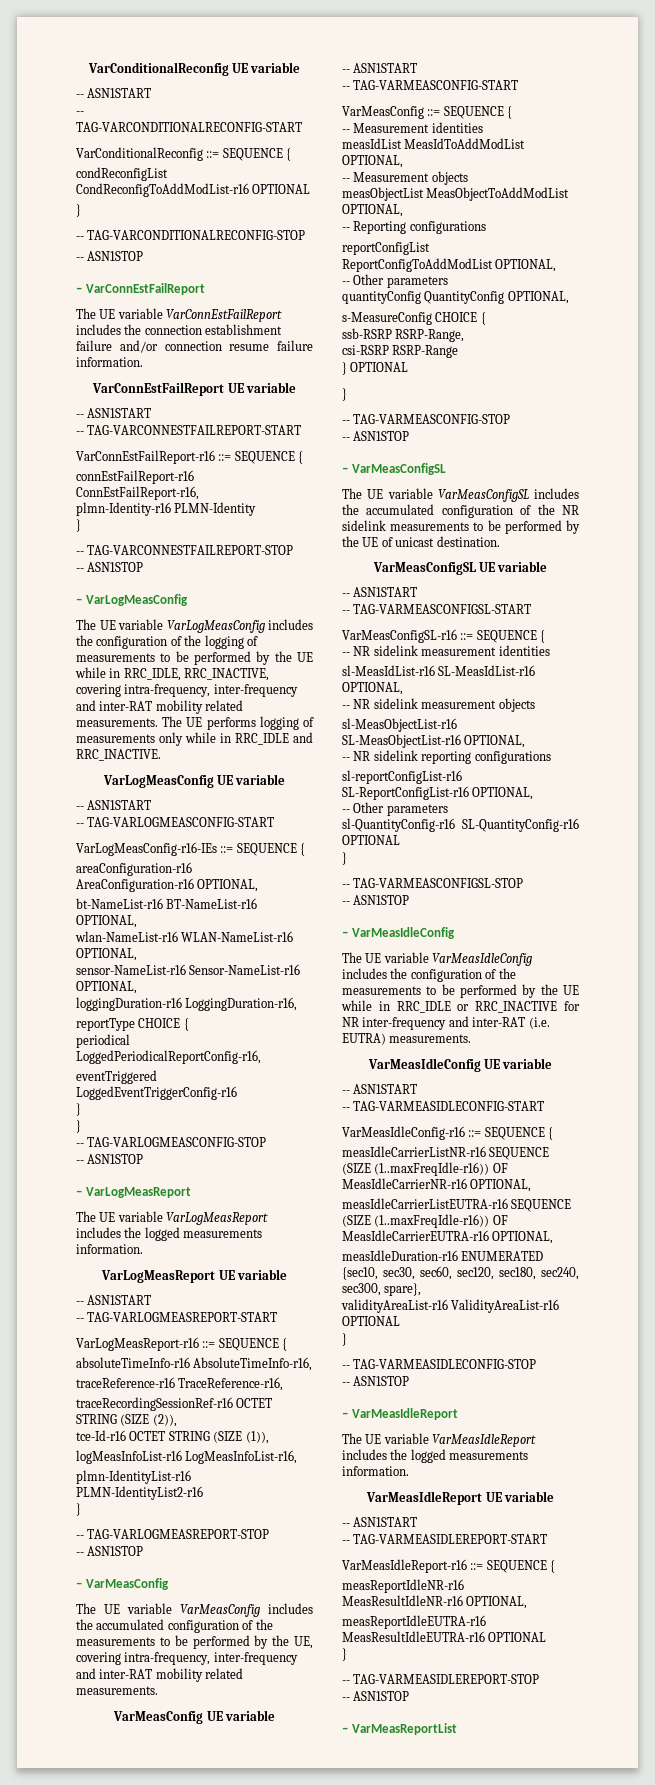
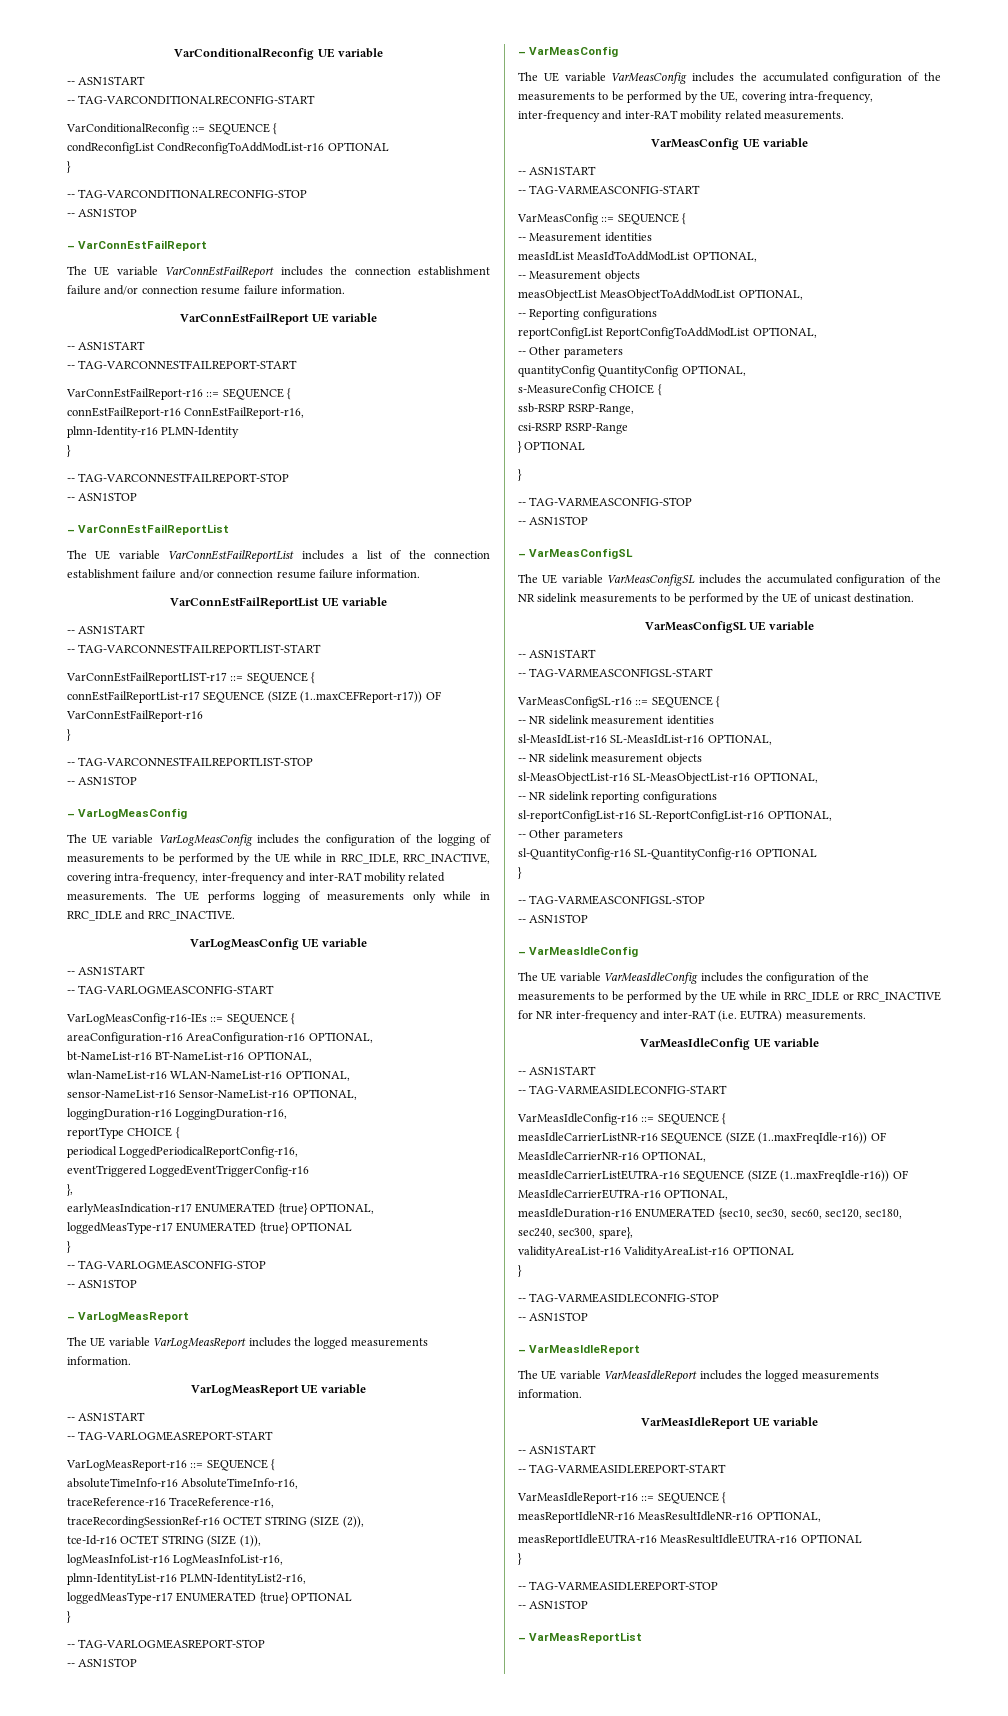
(144, 567) none -> [67,524,230,535] [67,550,491,563] [67,569,421,579] [170,597,387,609] [67,625,146,634] [67,644,322,654] [66,672,316,684] [67,691,441,703] [66,710,203,722] [67,729,71,741] [67,757,314,767] [67,776,138,785] // – VarConnEstFailReportList // The UE variable VarConnEstFailReportList includes a list of the connection establishment failure and/or connection resume failure information. // VarConnEstFailReportList UE variable // -- ASN1START // -- TAG-VARCONNESTFAILREPORTLIST-START // VarConnEstFailReportLIST-r17 ::= SEQUENCE { // connEstFailReportList-r17 SEQUENCE (SIZE (1..maxCEFReport-r17)) OF VarConnEstFailReport-r16 // } // -- TAG-VARCONNESTFAILREPORTLIST-STOP // -- ASN1STOP
[76,1103,81,1116] } -> [67,1184,73,1196] [67,1203,375,1215] [67,1222,353,1234] }, // earlyMeasIndication-r17 ENUMERATED {true} OPTIONAL, // loggedMeasType-r17 ENUMERATED {true} OPTIONAL
[76,1486,203,1500] PLMN-IdentityList2-r16 -> [180,1573,307,1585] [67,1592,353,1604] PLMN-IdentityList2-r16, // loggedMeasType-r17 ENUMERATED {true} OPTIONAL

